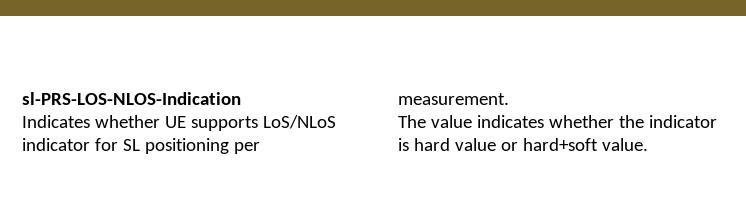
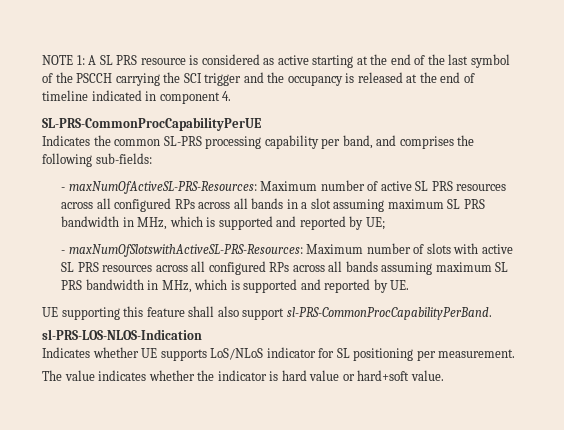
(22, 98) none -> [42,54,510,68] [42,72,475,86] [42,90,232,104] [42,117,261,131] [42,135,475,149] [42,153,152,167] [61,180,507,194] [61,198,485,212] [61,216,385,230] [61,243,513,257] [61,261,509,275] [61,279,410,293] [42,306,492,320] NOTE 1: A SL PRS resource is considered as active starting at the end of the last symbol of the PSCCH carrying the SCI trigger and the occupancy is released at the end of timeline indicated in component 4. // SL-PRS-CommonProcCapabilityPerUE // Indicates the common SL-PRS processing capability per band, and comprises the following sub-fields: // - maxNumOfActiveSL-PRS-Resources: Maximum number of active SL PRS resources across all configured RPs across all bands in a slot assuming maximum SL PRS bandwidth in MHz, which is supported and reported by UE; // - maxNumOfSlotswithActiveSL-PRS-Resources: Maximum number of slots with active SL PRS resources across all configured RPs across all bands assuming maximum SL PRS bandwidth in MHz, which is supported and reported by UE. // UE supporting this feature shall also support sl-PRS-CommonProcCapabilityPerBand. //

